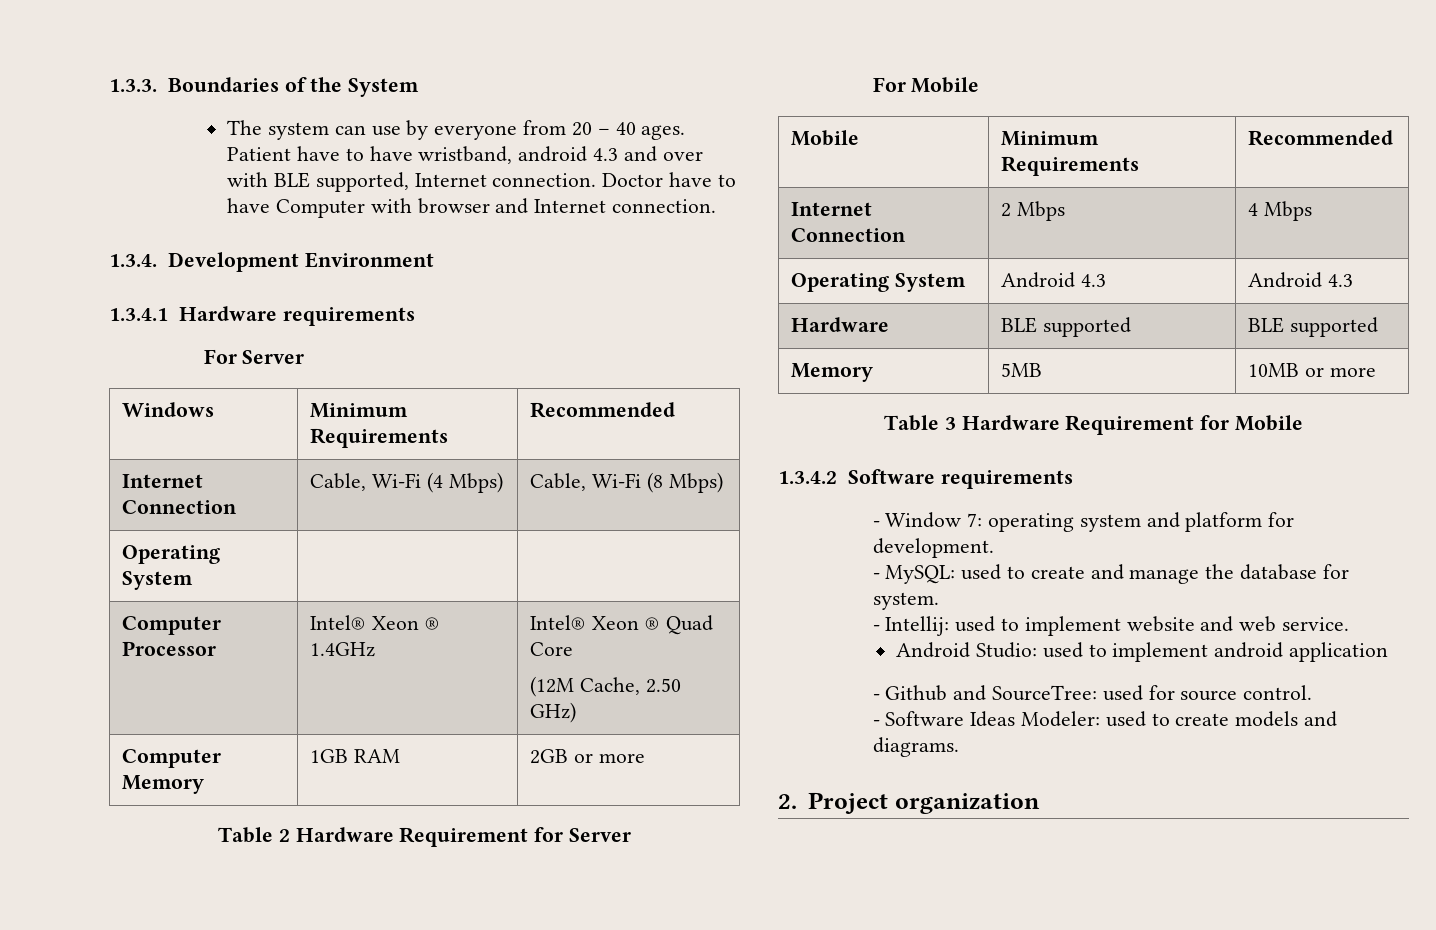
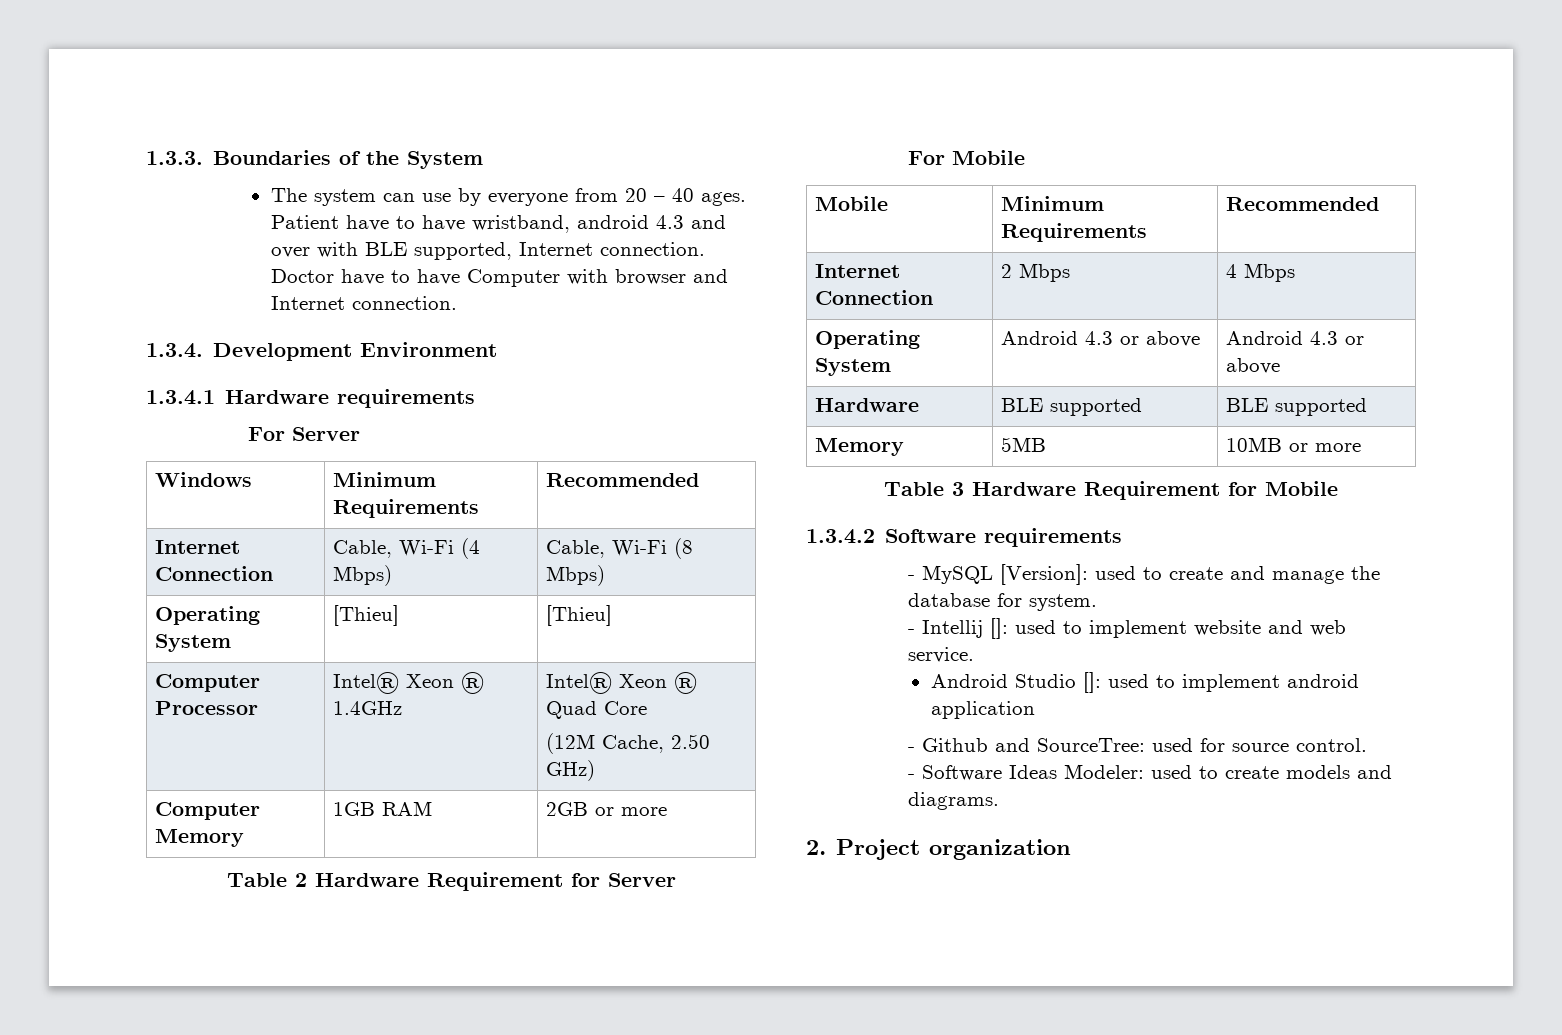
(194, 580) | -> [333,605,400,626] [546,605,613,626] [Thieu] | [Thieu]
[1248,272,1354,288] | Android 4.3 -> [1120,331,1201,347] [1226,331,1365,345] [1226,358,1281,374] or above | Android 4.3 or above
[885,512,1295,532] [872,538,994,558] [872,565,956,584] Window 7: operating system and platform for development. // - MySQL: -> [922,564,1089,585] MySQL [Version]:
[885,616,950,636] Intellij: -> [922,618,1009,639] Intellij []:
[976,642,1038,658] Studio: -> [1014,672,1101,693] Studio []:

